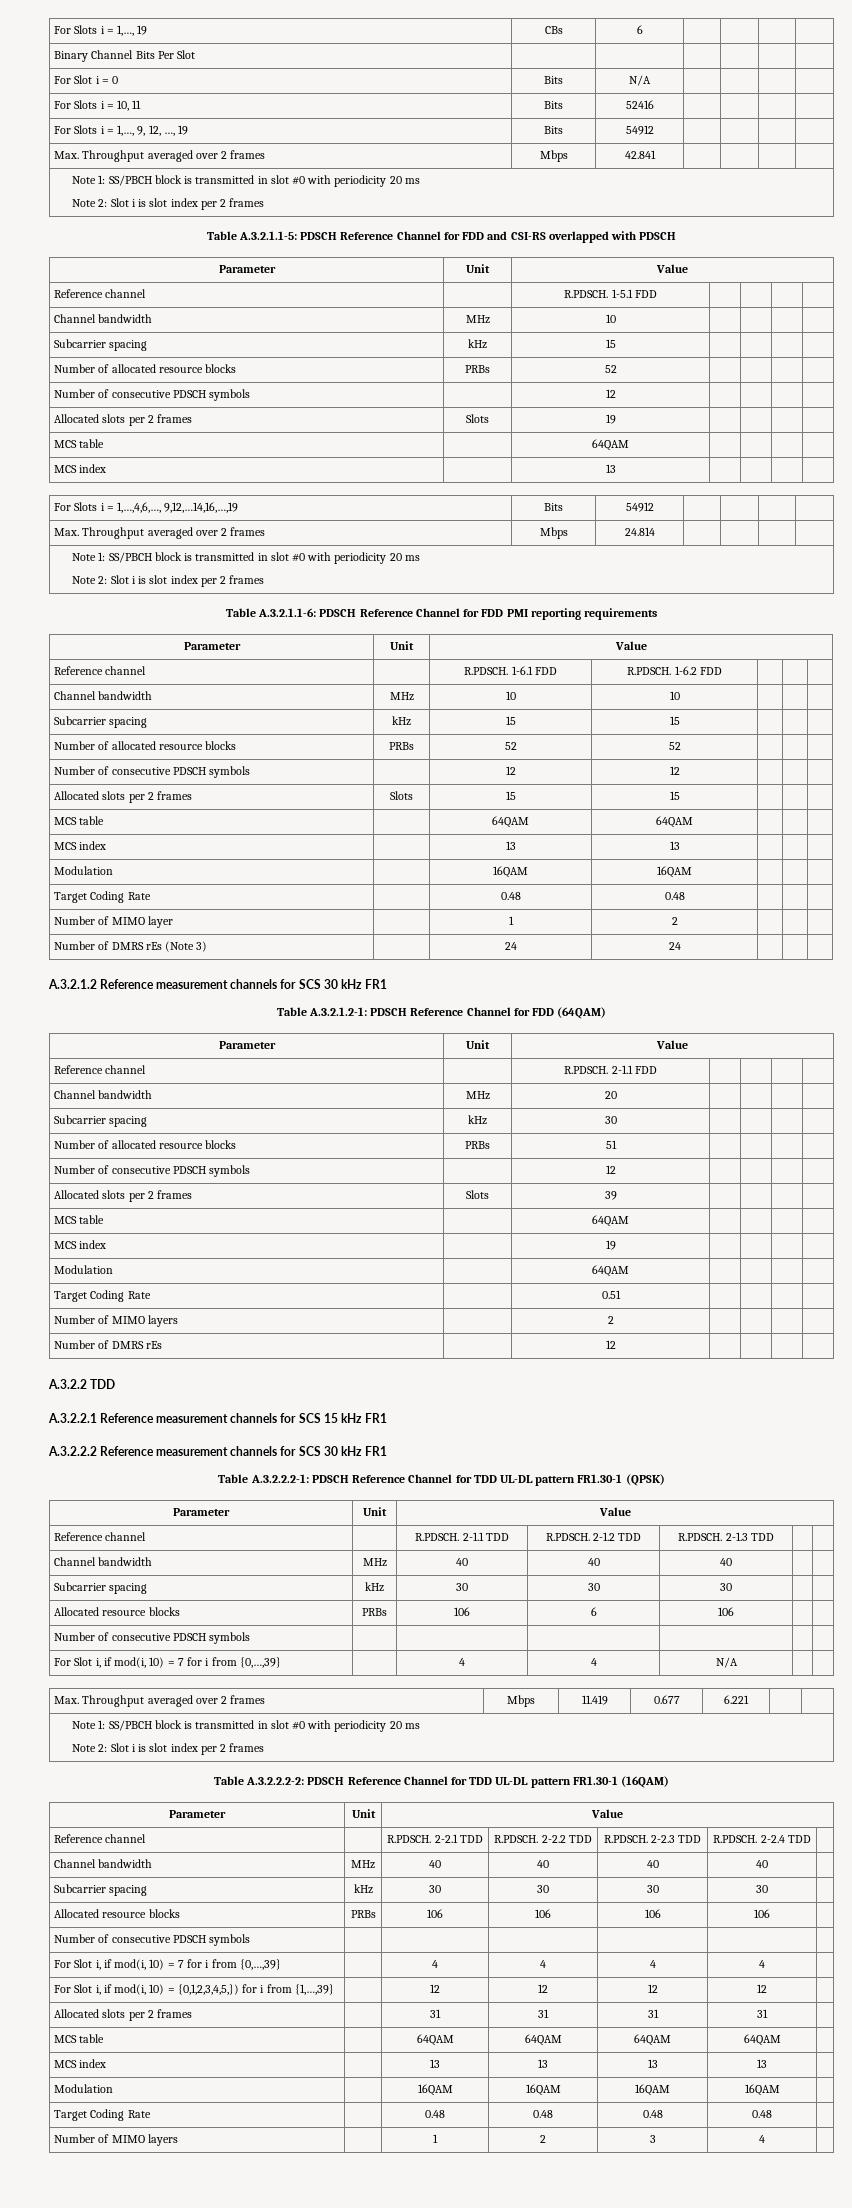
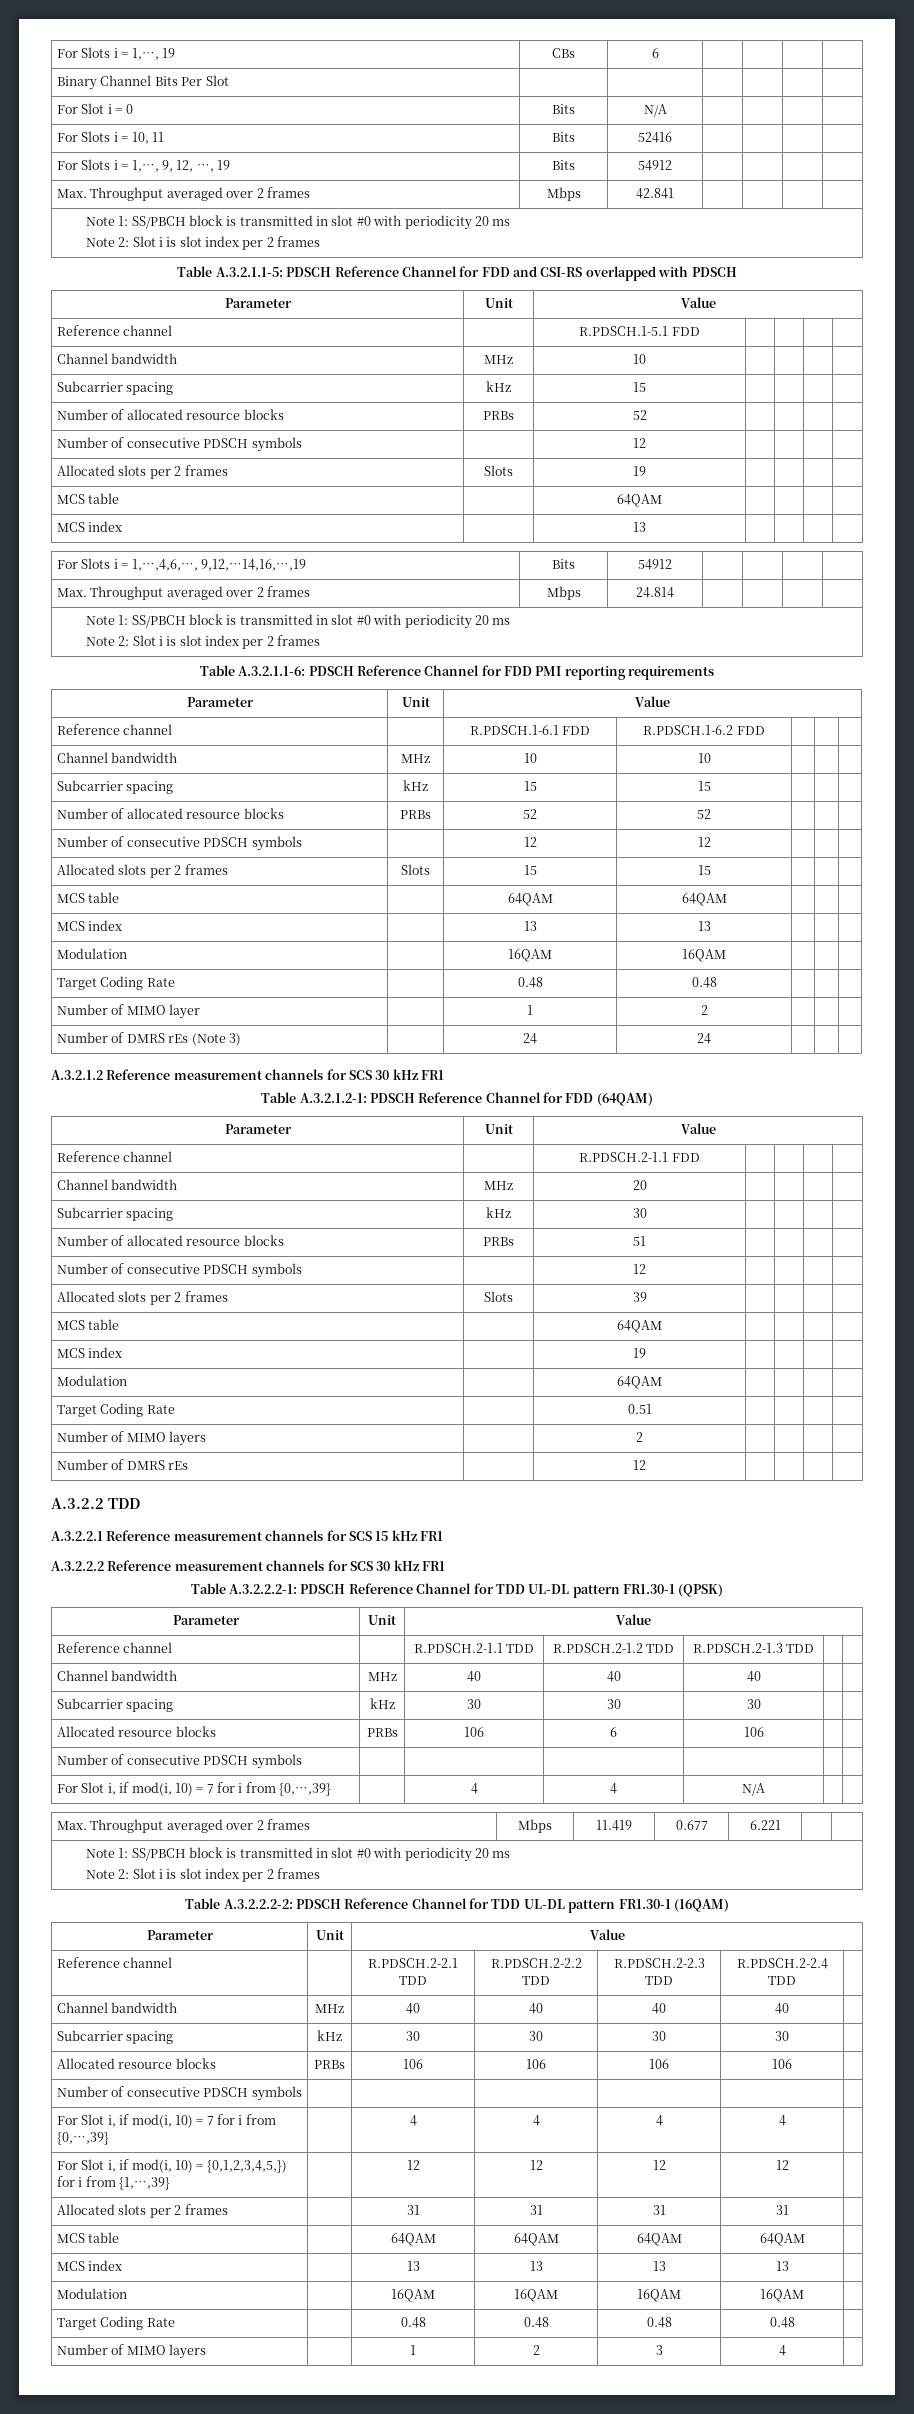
[564,289,633,298] R.PDSCH. 1-5.1 -> [579,326,669,336] R.PDSCH.1-5.1
[464,666,557,675] [627,666,697,675] R.PDSCH. 1-6.1 FDD | R.PDSCH. 1-6.2 -> [469,725,591,735] [643,725,734,735] R.PDSCH.1-6.1 FDD | R.PDSCH.1-6.2
[564,1065,633,1074] R.PDSCH. 2-1.1 -> [579,1152,669,1162] R.PDSCH.2-1.1
[415,1532,509,1541] [545,1532,642,1541] [678,1532,748,1541] R.PDSCH. 2-1.1 TDD | R.PDSCH. 2-1.2 TDD | R.PDSCH. 2-1.3 -> [413,1643,535,1653] [552,1643,675,1653] [692,1643,783,1653] R.PDSCH.2-1.1 TDD | R.PDSCH.2-1.2 TDD | R.PDSCH.2-1.3
[387,1834,483,1843] [494,1835,592,1843] [603,1835,702,1843] [713,1835,785,1843] R.PDSCH. 2-2.1 TDD | R.PDSCH. 2-2.2 TDD | R.PDSCH. 2-2.3 TDD | R.PDSCH. 2-2.4 -> [368,1958,458,1968] [399,1976,427,1985] [490,1958,582,1968] [522,1976,550,1985] [613,1958,705,1968] [645,1976,673,1985] [736,1958,828,1969] R.PDSCH.2-2.1 TDD | R.PDSCH.2-2.2 TDD | R.PDSCH.2-2.3 TDD | R.PDSCH.2-2.4

